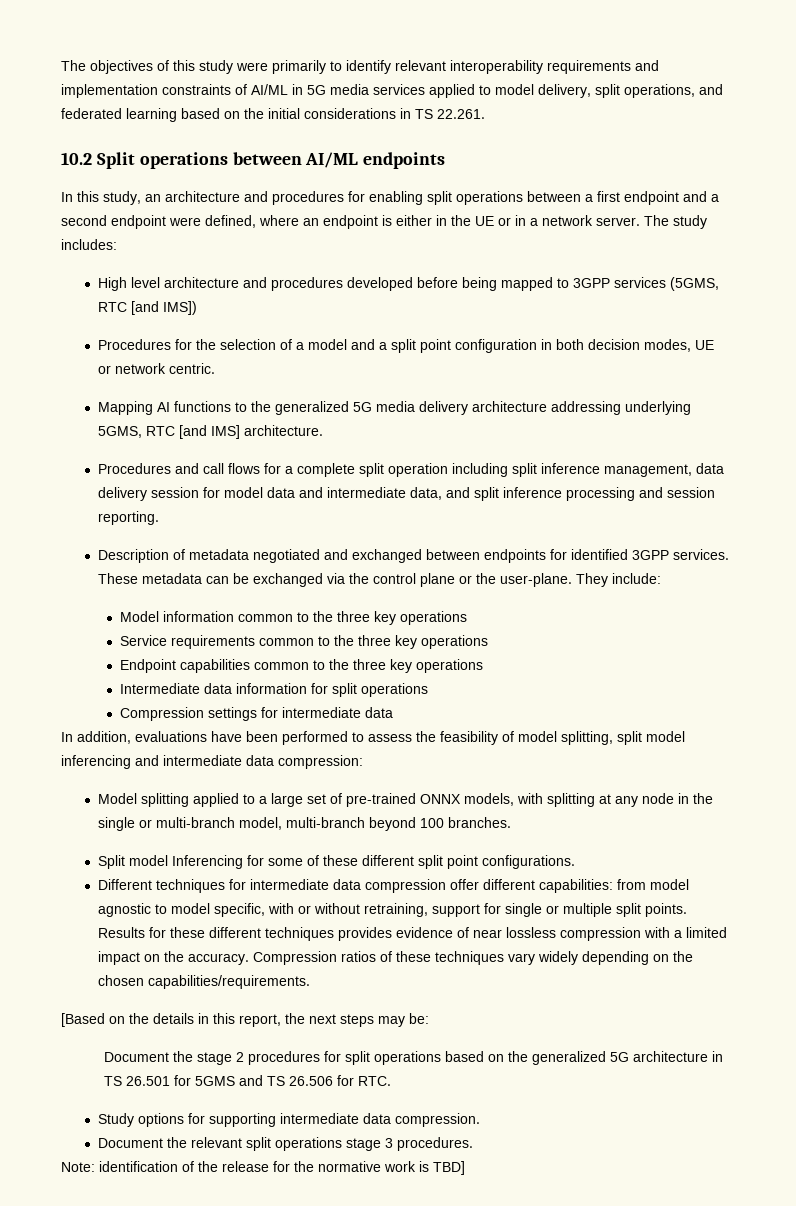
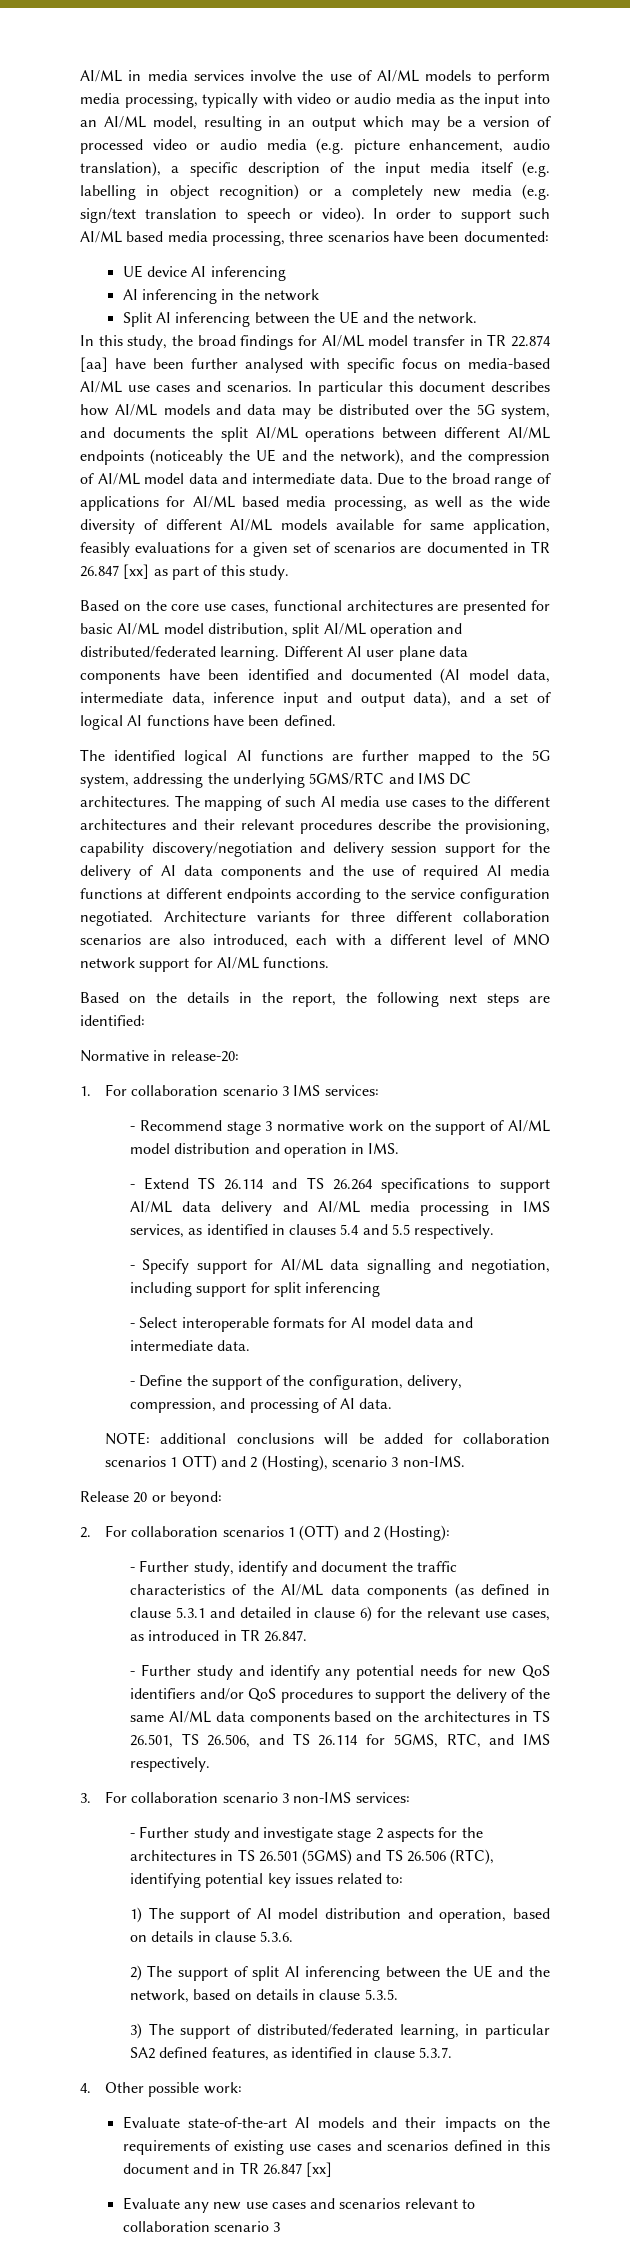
[61,60,659,74] [61,84,723,98] [61,108,485,122] [61,152,446,169] [61,191,719,205] [61,215,707,229] [61,239,117,250] [97,277,719,291] [97,301,197,315] [97,339,714,353] [97,363,215,374] [97,401,691,415] [97,425,323,439] [97,463,724,477] [97,487,715,501] [97,511,159,525] [97,549,729,563] [97,573,661,587] [119,611,467,625] [119,635,488,649] [119,659,483,673] [119,683,428,697] [119,707,393,721] [61,731,685,745] [61,755,363,769] [97,793,713,807] [97,817,511,831] [97,855,575,869] [97,879,689,893] [97,903,687,917] [97,927,727,941] [97,951,693,965] [97,975,310,989] [61,1013,105,1027] The objectives of this study were primarily to identify relevant interoperability requirements and implementation constraints of AI/ML in 5G media services applied to model delivery, split operations, and federated learning based on the initial considerations in TS 22.261. // 10.2 Split operations between AI/ML endpoints // In this study, an architecture and procedures for enabling split operations between a first endpoint and a second endpoint were defined, where an endpoint is either in the UE or in a network server. The study includes: // High level architecture and procedures developed before being mapped to 3GPP services (5GMS, RTC [and IMS]) // Procedures for the selection of a model and a split point configuration in both decision modes, UE or network centric. // Mapping AI functions to the generalized 5G media delivery architecture addressing underlying 5GMS, RTC [and IMS] architecture. // Procedures and call flows for a complete split operation including split inference management, data delivery session for model data and intermediate data, and split inference processing and session reporting. // Description of metadata negotiated and exchanged between endpoints for identified 3GPP services. These metadata can be exchanged via the control plane or the user-plane. They include: // Model information common to the three key operations // Service requirements common to the three key operations // Endpoint capabilities common to the three key operations // Intermediate data information for split operations // Compression settings for intermediate data // In addition, evaluations have been performed to assess the feasibility of model splitting, split model inferencing and intermediate data compression: // Model splitting applied to a large set of pre-trained ONNX models, with splitting at any node in the single or multi-branch model, multi-branch beyond 100 branches. // Split model Inferencing for some of these different split point configurations. // Different techniques for intermediate data compression offer different capabilities: from model agnostic to model specific, with or without retraining, support for single or multiple split points. Results for these different techniques provides evidence of near lossless compression with a limited impact on the accuracy. Compression ratios of these techniques vary widely depending on the chosen capabilities/requirements. // [Based -> [80,70,550,85] [80,93,551,108] [80,116,551,131] [80,138,550,154] [80,161,550,177] [80,184,550,200] [80,207,550,223] [80,231,549,246] [122,265,286,281] [122,289,319,304] [122,311,478,327] [80,334,551,350] [80,357,550,373] [80,381,550,396] [80,404,550,419] [80,427,550,442] [80,449,550,465] [80,473,551,488] [80,496,550,511] [80,519,550,534] [80,541,550,557] [80,564,289,580] [80,600,550,615] [80,623,463,638] [80,646,468,661] [80,668,550,684] [80,691,551,707] [80,715,336,730] [80,749,550,765] [80,772,472,788] [80,795,551,811] [80,819,550,834] [80,842,550,857] [80,865,550,880] [80,888,550,903] [80,911,550,926] [80,934,550,948] [80,957,330,972] [80,992,119,1003] AI/ML in media services involve the use of AI/ML models to perform media processing, typically with video or audio media as the input into an AI/ML model, resulting in an output which may be a version of processed video or audio media (e.g. picture enhancement, audio translation), a specific description of the input media itself (e.g. labelling in object recognition) or a completely new media (e.g. sign/text translation to speech or video). In order to support such AI/ML based media processing, three scenarios have been documented: // UE device AI inferencing // AI inferencing in the network // Split AI inferencing between the UE and the network. // In this study, the broad findings for AI/ML model transfer in TR 22.874 [aa] have been further analysed with specific focus on media-based AI/ML use cases and scenarios. In particular this document describes how AI/ML models and data may be distributed over the 5G system, and documents the split AI/ML operations between different AI/ML endpoints (noticeably the UE and the network), and the compression of AI/ML model data and intermediate data. Due to the broad range of applications for AI/ML based media processing, as well as the wide diversity of different AI/ML models available for same application, feasibly evaluations for a given set of scenarios are documented in TR 26.847 [xx] as part of this study. // Based on the core use cases, functional architectures are presented for basic AI/ML model distribution, split AI/ML operation and distributed/federated learning. Different AI user plane data components have been identified and documented (AI model data, intermediate data, inference input and output data), and a set of logical AI functions have been defined. // The identified logical AI functions are further mapped to the 5G system, addressing the underlying 5GMS/RTC and IMS DC architectures. The mapping of such AI media use cases to the different architectures and their relevant procedures describe the provisioning, capability discovery/negotiation and delivery session support for the delivery of AI data components and the use of required AI media functions at different endpoints according to the service configuration negotiated. Architecture variants for three different collaboration scenarios are also introduced, each with a different level of MNO network support for AI/ML functions. // Based
[213,1013,235,1024] this -> [261,992,283,1003] the
(305, 1018) none -> [377,992,440,1007] following
[378,1013,429,1027] [104,1051,709,1065] may be: // Document the stage 2 procedures for split operations based on the generalized 5G architecture -> [529,996,551,1003] [80,1015,145,1026] [80,1050,239,1062] [80,1084,379,1096] [129,1120,550,1135] [129,1143,400,1158] [129,1177,550,1193] [129,1201,551,1216] [129,1224,495,1239] [129,1259,550,1274] [129,1282,381,1297] [129,1317,474,1332] [129,1340,251,1351] [129,1375,463,1390] [129,1398,393,1413] [104,1432,550,1445] [104,1455,465,1471] [80,1491,222,1506] [80,1525,451,1541] [129,1560,458,1576] [129,1583,551,1599] [129,1606,550,1622] [129,1629,308,1642] [129,1664,550,1680] [129,1688,551,1703] [129,1710,551,1726] [129,1733,551,1748] [129,1757,210,1772] [80,1791,410,1803] [129,1826,483,1842] [129,1850,216,1861] are identified: // Normative in release-20: // 1. For collaboration scenario 3 IMS services: // - Recommend stage 3 normative work on the support of AI/ML model distribution and operation in IMS. // - Extend TS 26.114 and TS 26.264 specifications to support AI/ML data delivery and AI/ML media processing in IMS services, as identified in clauses 5.4 and 5.5 respectively. // - Specify support for AI/ML data signalling and negotiation, including support for split inferencing // - Select interoperable formats for AI model data and intermediate data. // - Define the support of the configuration, delivery, compression, and processing of AI data. // NOTE: additional conclusions will be added for collaboration scenarios 1 OTT) and 2 (Hosting), scenario 3 non-IMS. // Release 20 or beyond: // 2. For collaboration scenarios 1 (OTT) and 2 (Hosting): // - Further study, identify and document the traffic characteristics of the AI/ML data components (as defined in clause 5.3.1 and detailed in clause 6) for the relevant use cases, as introduced in TR 26.847. // - Further study and identify any potential needs for new QoS identifiers and/or QoS procedures to support the delivery of the same AI/ML data components based on the architectures in TS 26.501, TS 26.506, and TS 26.114 for 5GMS, RTC, and IMS respectively. // 3. For collaboration scenario 3 non-IMS services: // - Further study and investigate stage 2 aspects for the architectures
[174,1075,236,1086] for 5GMS -> [302,1849,353,1865] (5GMS)
[337,1075,392,1086] [97,1113,480,1127] [97,1137,473,1151] [61,1161,465,1175] for RTC. // Study options for supporting intermediate data compression. // Document the relevant split operations stage 3 procedures. // Note: identification of the release for the normative work is TBD] -> [450,1849,495,1865] [129,1873,404,1888] [129,1907,550,1923] [129,1931,294,1942] [129,1965,550,1981] [129,1989,398,2003] [129,2023,550,2039] [129,2047,453,2061] [80,2082,242,2097] [122,2116,550,2132] [122,2140,550,2155] [122,2162,333,2177] [122,2197,476,2213] [122,2221,281,2232] (RTC), identifying potential key issues related to: // 1) The support of AI model distribution and operation, based on details in clause 5.3.6. // 2) The support of split AI inferencing between the UE and the network, based on details in clause 5.3.5. // 3) The support of distributed/federated learning, in particular SA2 defined features, as identified in clause 5.3.7. // 4. Other possible work: // Evaluate state-of-the-art AI models and their impacts on the requirements of existing use cases and scenarios defined in this document and in TR 26.847 [xx] // Evaluate any new use cases and scenarios relevant to collaboration scenario 3

